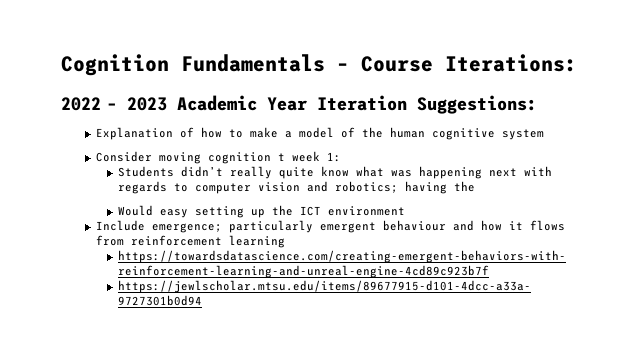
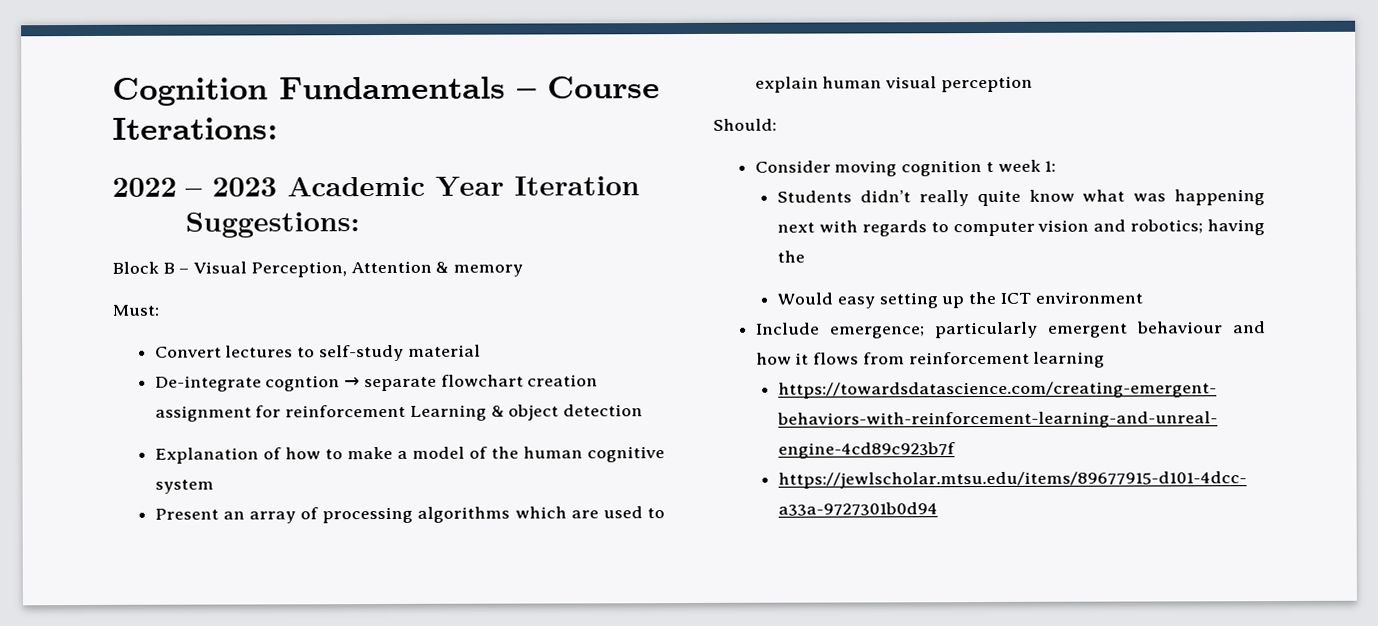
(537, 104) none -> [112,260,524,278] [112,304,160,316] [154,344,481,362] [154,374,599,392] [154,404,644,422] // Block B – Visual Perception, Attention & memory // Must: // Convert lectures to self-study material // De-integrate cogntion → separate flowchart creation assignment for reinforcement Learning & object detection
(544, 134) none -> [154,506,665,524] [754,75,1033,93] [713,118,777,131] // Present an array of processing algorithms which are used to explain human visual perception // Should:

